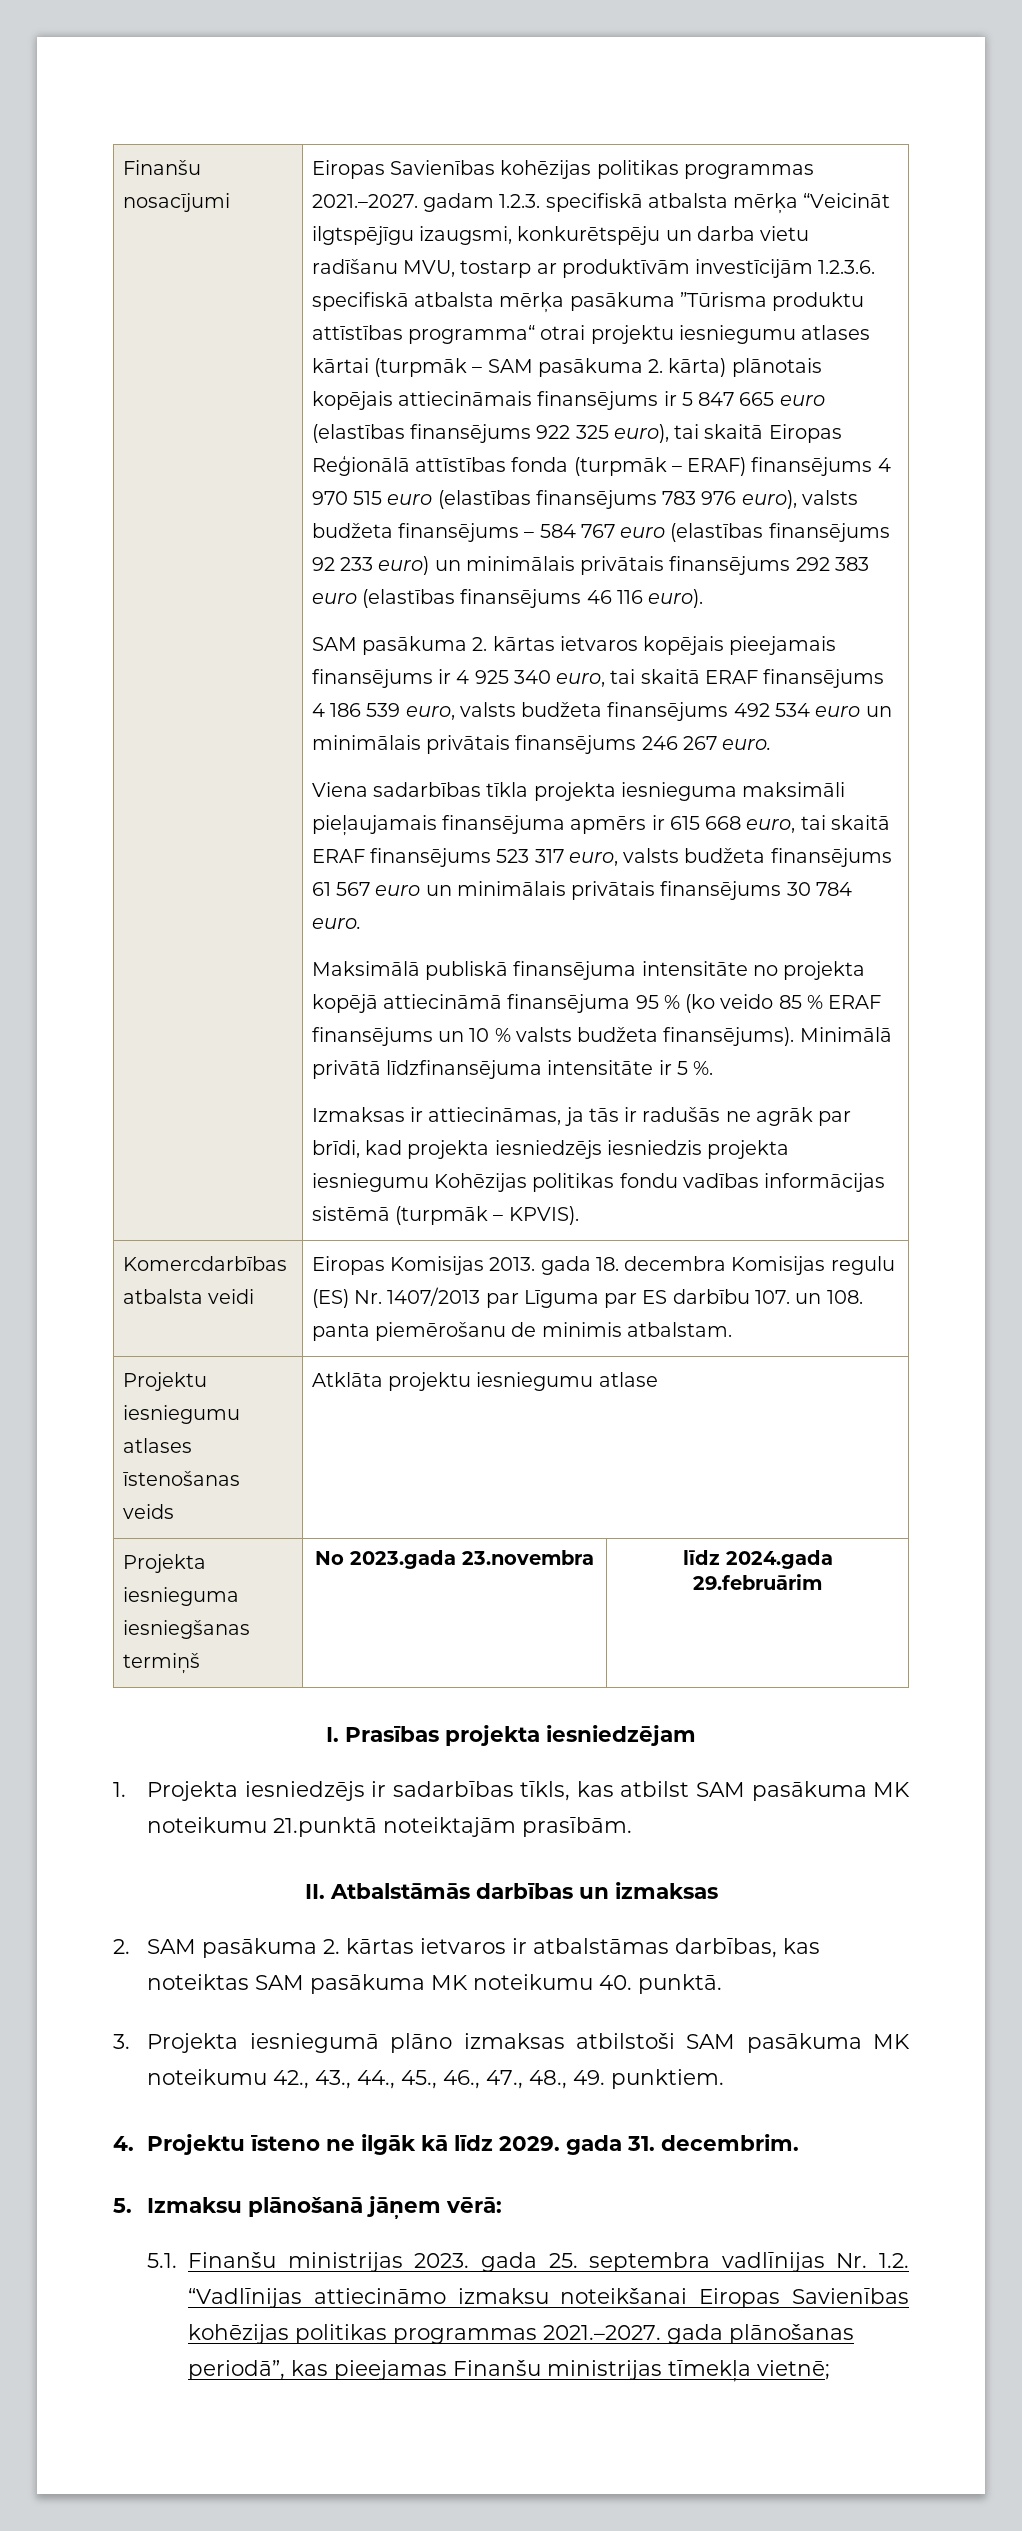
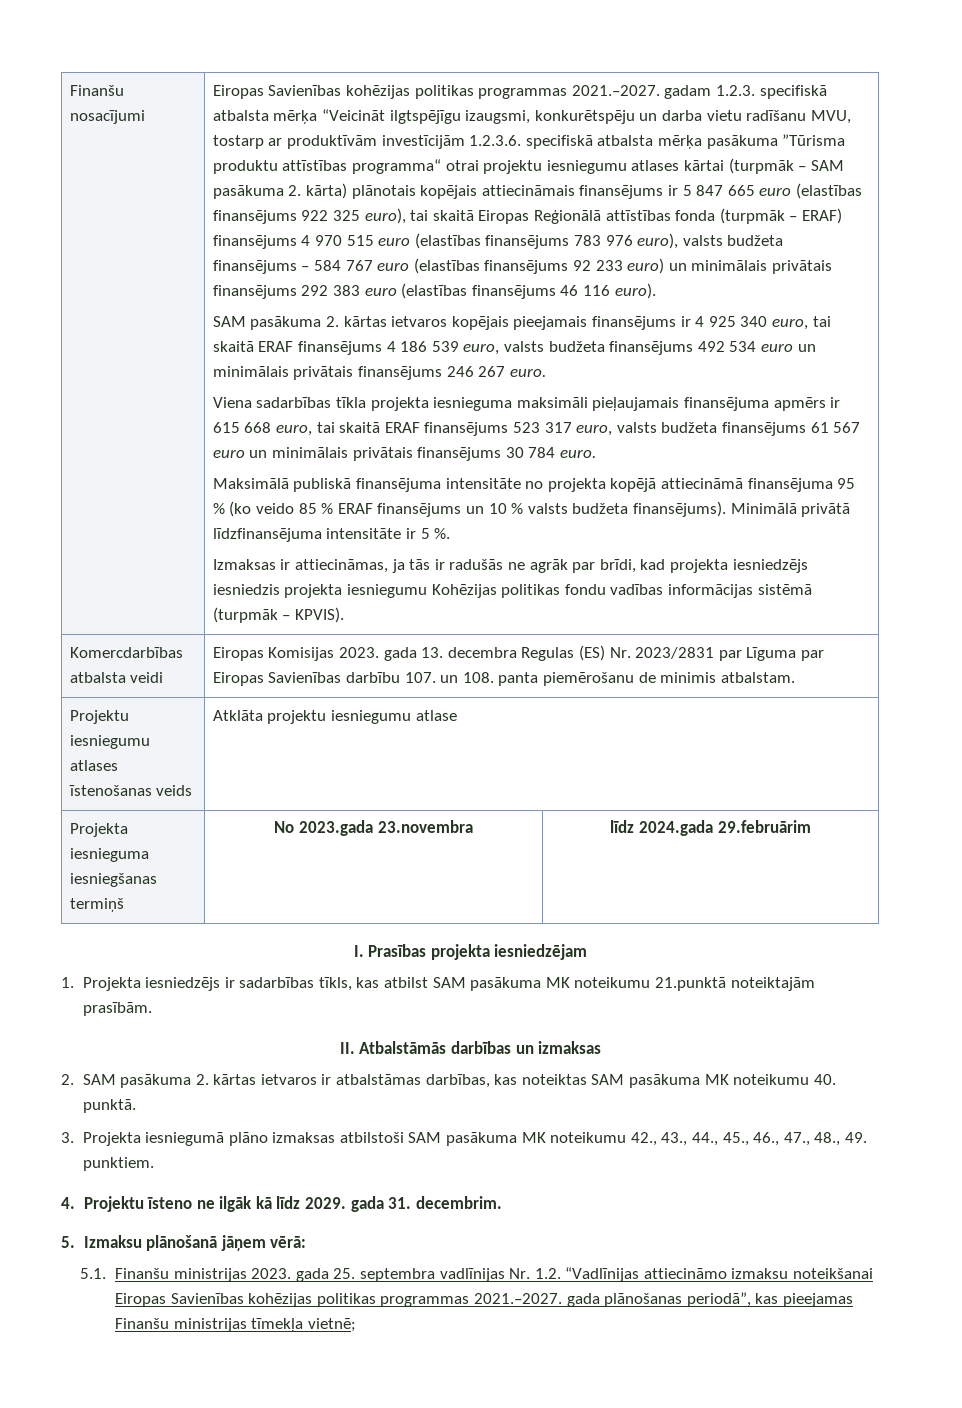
[489,1256,895,1275] 2013. gada 18. decembra Komisijas regulu -> [339,647,575,661] 2023. gada 13. decembra Regulas
[387,1287,481,1306] 1407/2013 -> [635,647,715,659] 2023/2831
[642,1290,668,1304] ES -> [212,672,342,686] Eiropas Savienības

